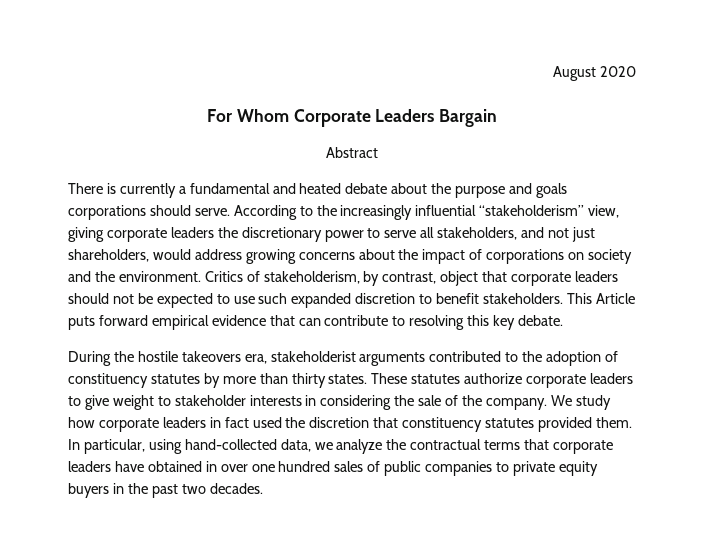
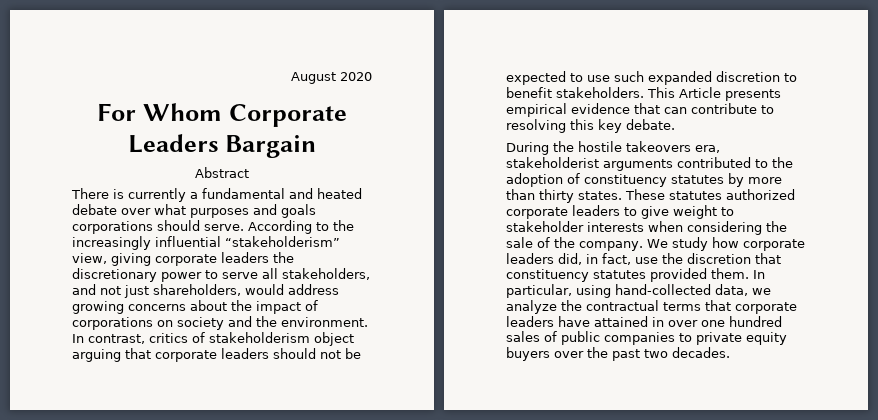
[391,183,506,198] about the purpose -> [121,204,249,218] over what purposes
[204,271,479,286] Critics of stakeholderism, by contrast, object -> [72,332,354,346] [72,349,121,362] In contrast, critics of stakeholderism object arguing
[68,315,148,330] puts forward -> [725,89,781,101] presents
[464,373,523,384] authorize -> [726,189,795,200] authorized
[305,395,317,406] in -> [648,221,683,232] when
[209,417,282,428] in fact used -> [558,253,658,265] did, in fact, use
[147,461,202,472] obtained -> [594,316,648,327] attained
[112,483,124,494] in -> [554,351,584,358] over

